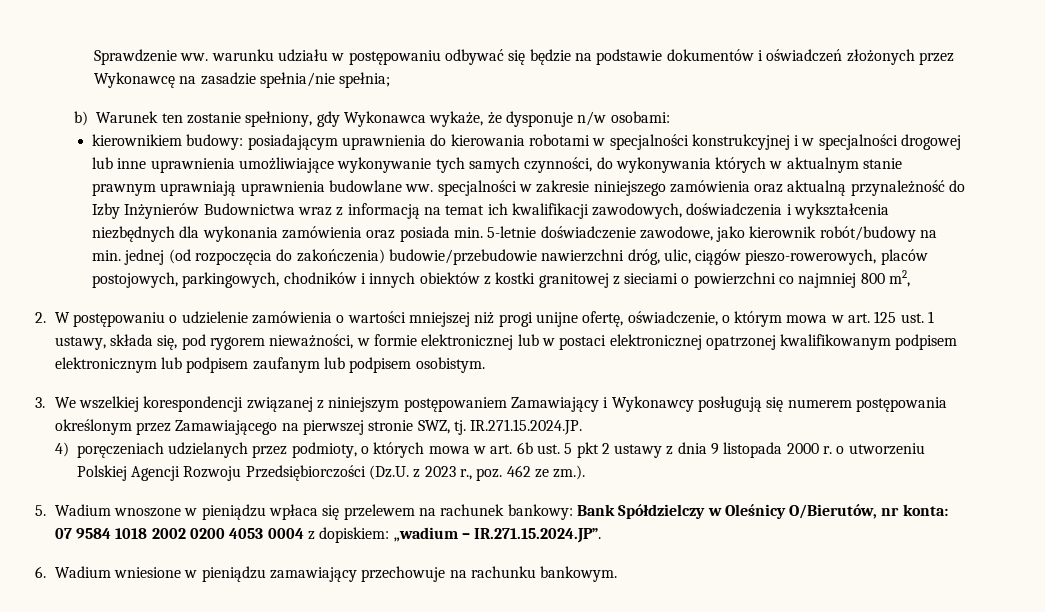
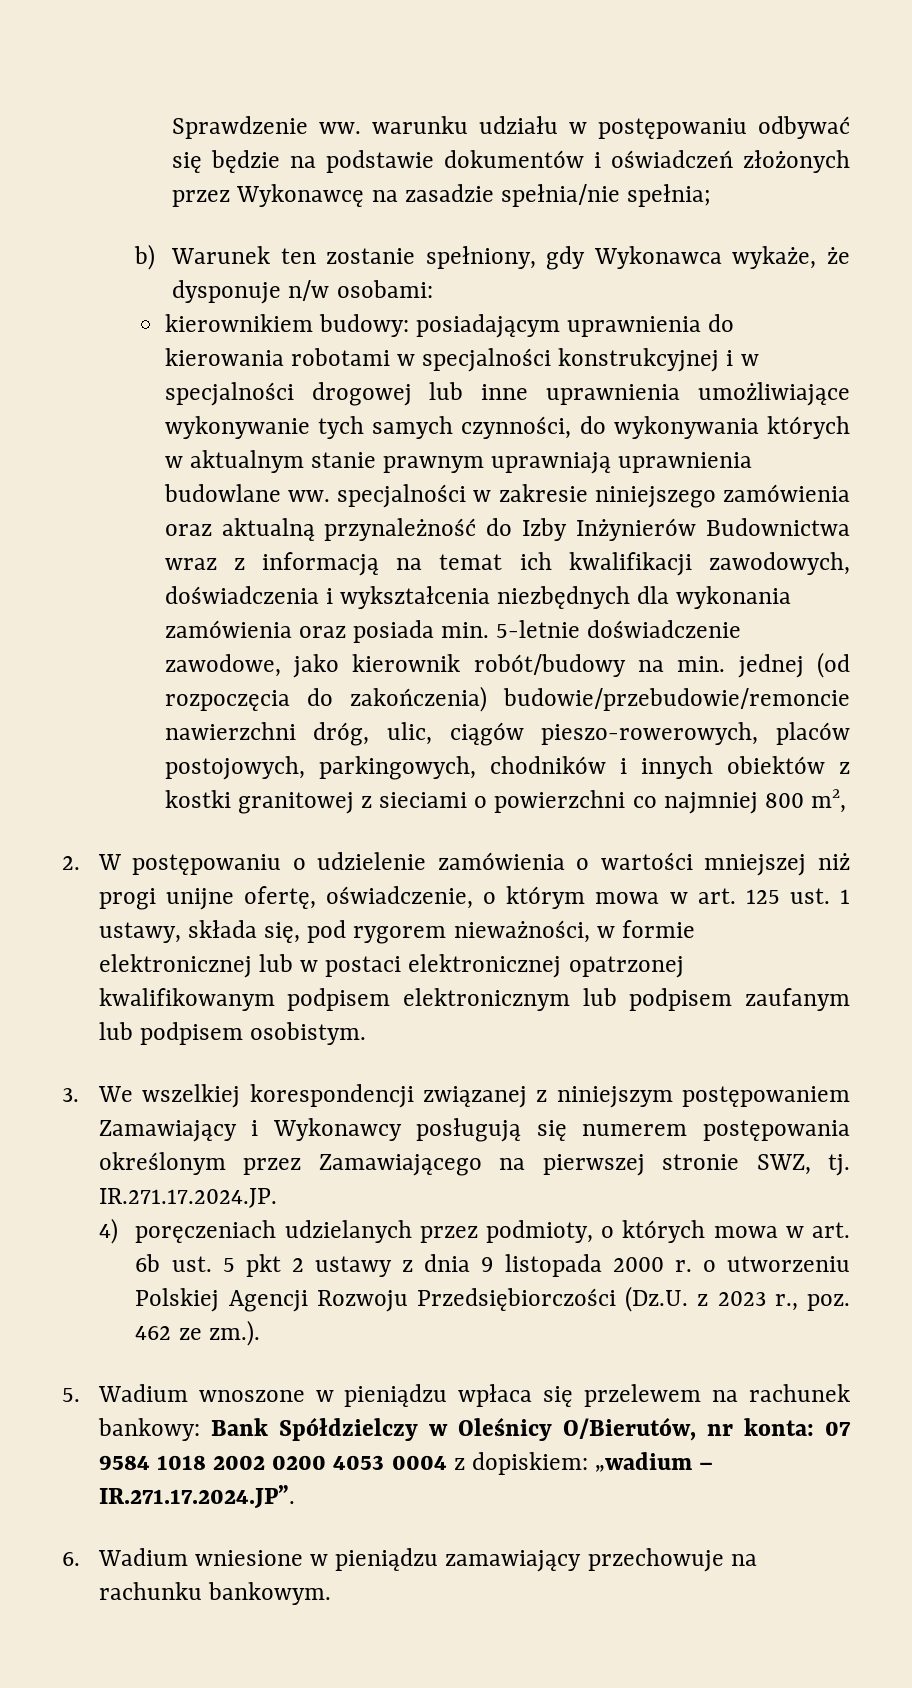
[388,249,537,265] budowie/przebudowie -> [503,688,851,711] budowie/przebudowie/remoncie
[470,419,583,435] IR.271.15.2024.JP. -> [98,1188,277,1208] IR.271.17.2024.JP.
[474,528,602,543] IR.271.15.2024.JP”. -> [98,1485,295,1509] IR.271.17.2024.JP”.

